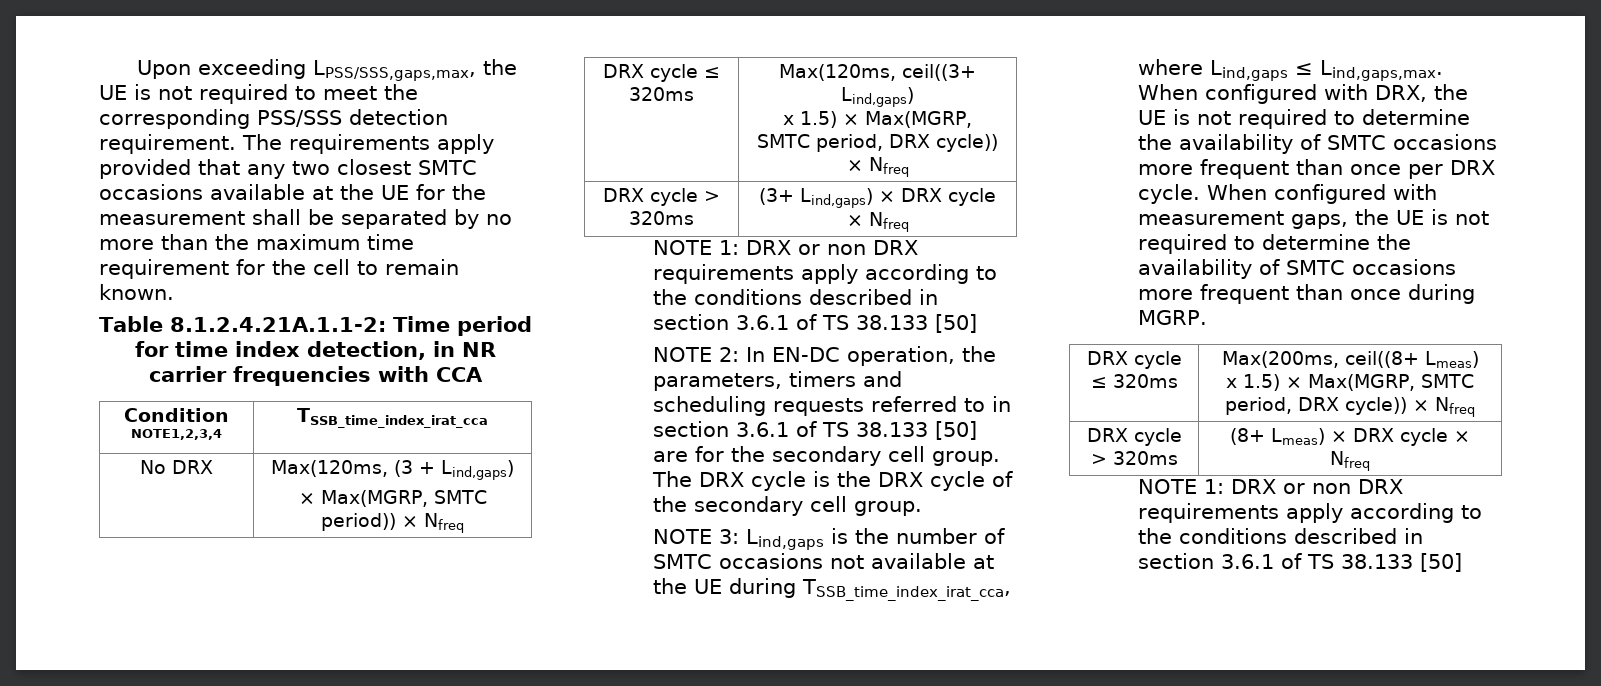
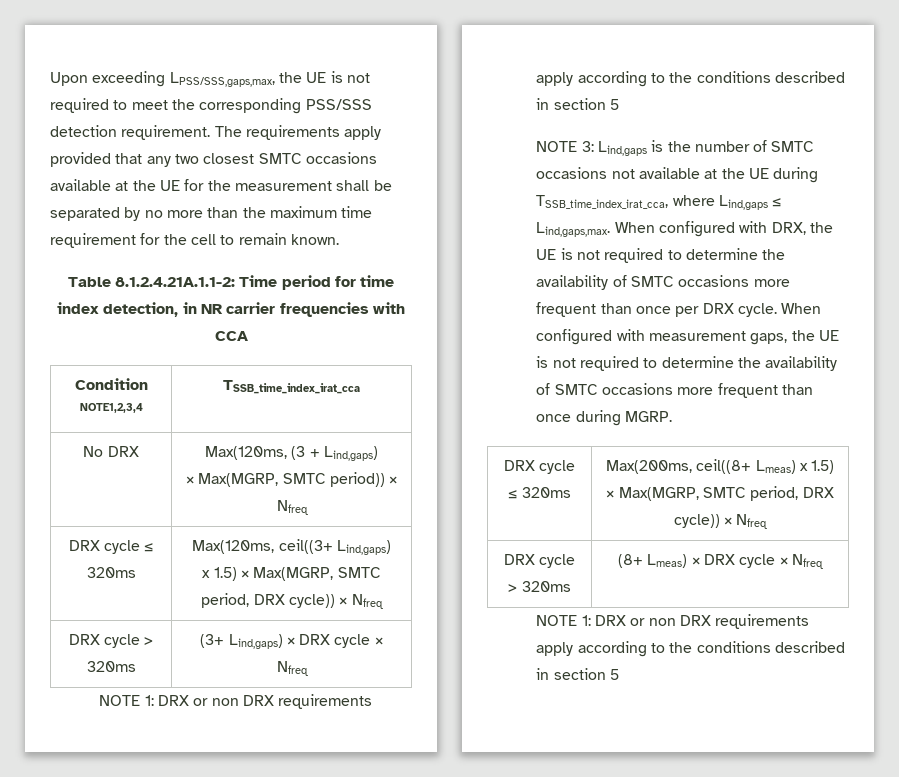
[736,314,978,333] [653,346,997,366] [653,371,903,391] [653,396,1012,416] [653,421,978,440] [653,446,1001,466] [652,471,1014,491] [653,496,923,516] 3.6.1 of TS 38.133 [50] // NOTE 2: In EN-DC operation, the parameters, timers and scheduling requests referred to in section 3.6.1 of TS 38.133 [50] are for the secondary cell group. The DRX cycle is the DRX cycle of the secondary cell group. -> [609,99,619,110] 5
[1221,553,1463,572] 3.6.1 of TS 38.133 [50] -> [609,669,619,680] 5

